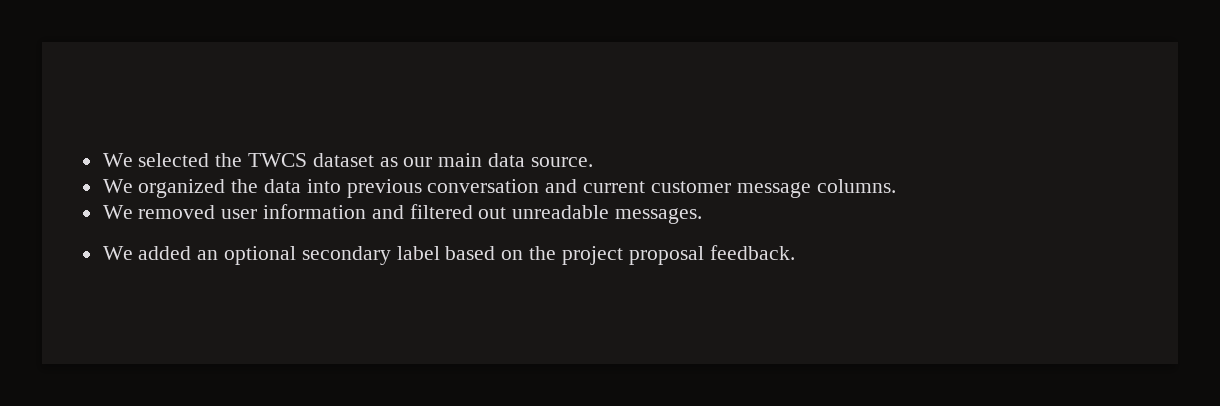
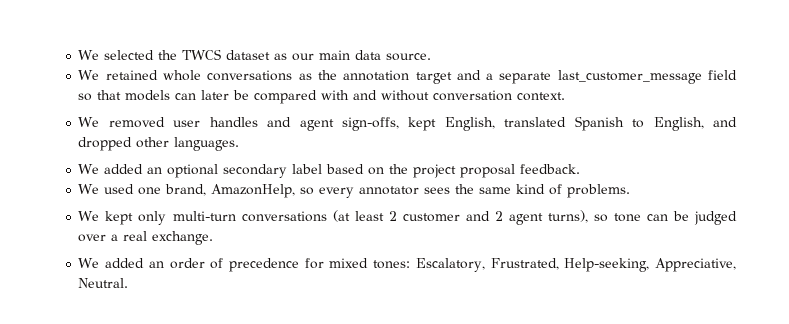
[138,179,896,198] [102,204,703,224] organized the data into previous conversation and current customer message columns. // We removed user information and filtered out unreadable messages. -> [105,70,737,84] [78,90,566,104] [78,116,737,131] [78,137,240,151] retained whole conversations as the annotation target and a separate last_customer_message field so that models can later be compared with and without conversation context. // We removed user handles and agent sign-offs, kept English, translated Spanish to English, and dropped other languages.
(795, 252) none -> [78,184,631,198] [78,210,737,225] [78,231,214,245] [78,258,736,272] [78,278,129,288] // We used one brand, AmazonHelp, so every annotator sees the same kind of problems. // We kept only multi-turn conversations (at least 2 customer and 2 agent turns), so tone can be judged over a real exchange. // We added an order of precedence for mixed tones: Escalatory, Frustrated, Help-seeking, Appreciative, Neutral.

